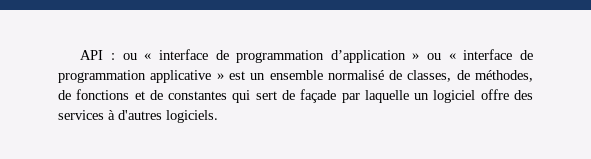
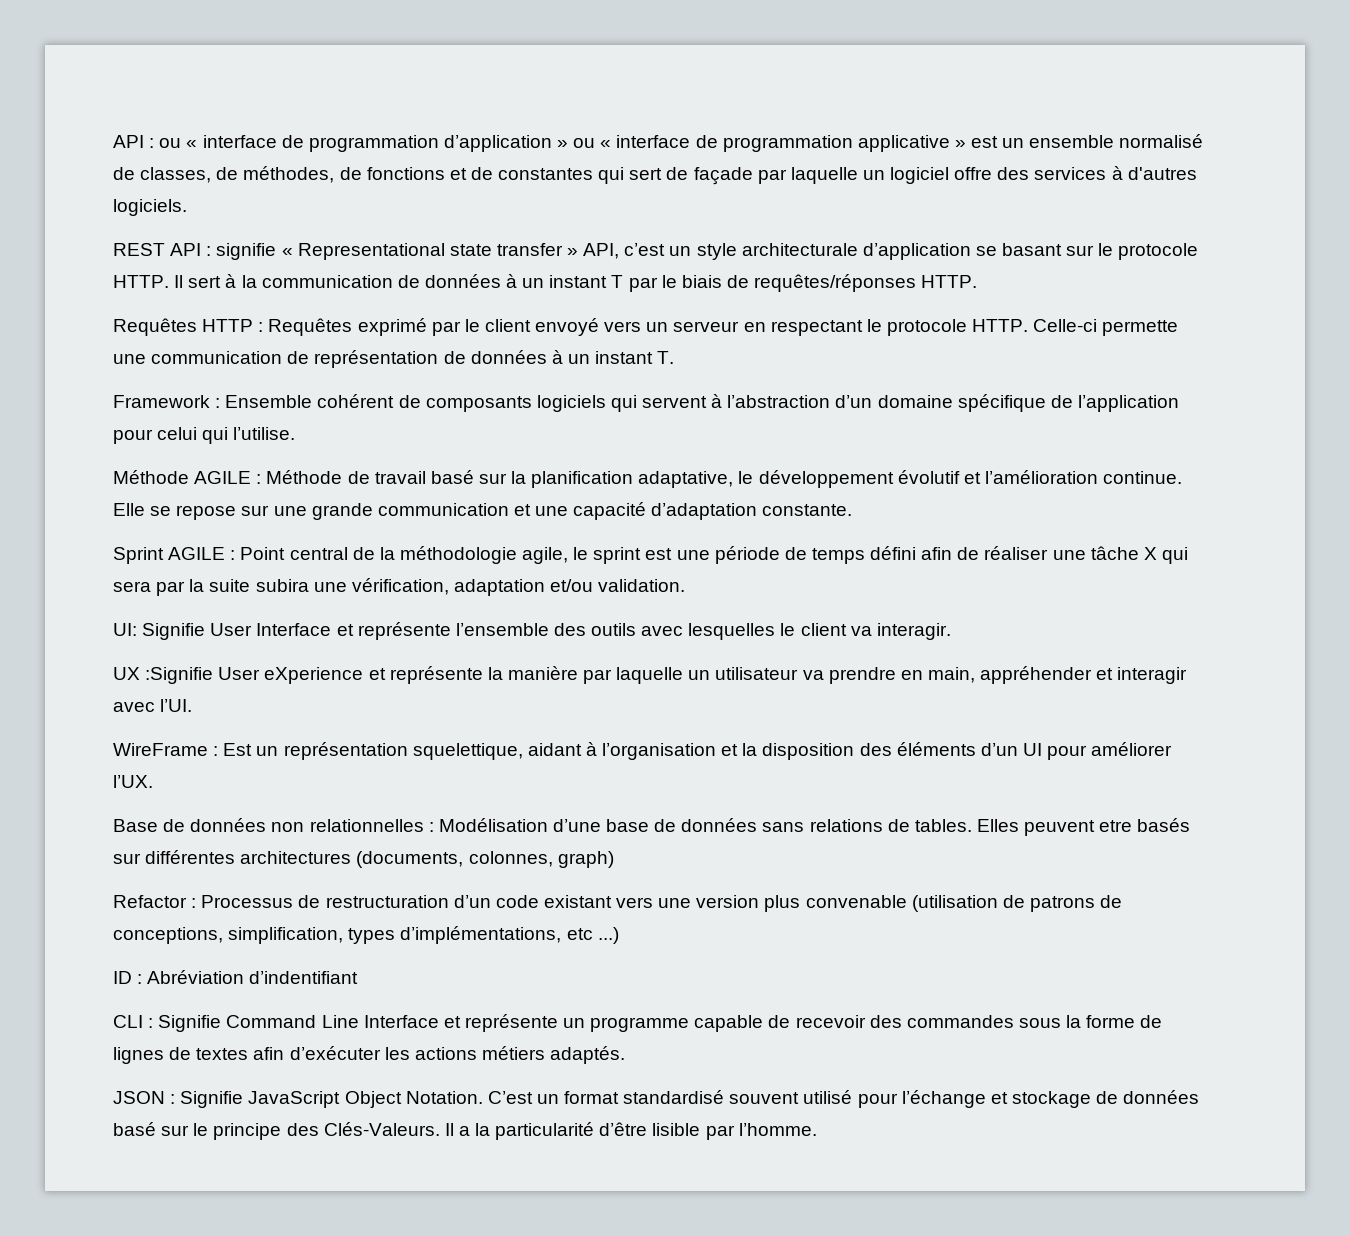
(218, 116) none -> [113,243,1199,260] [113,274,978,292] [113,318,1179,336] [113,350,675,368] [113,394,1179,412] [113,427,296,444] [113,470,1183,488] [113,502,853,520] [113,546,1188,564] [113,578,686,596] [113,622,951,640] [113,666,1188,684] [113,699,193,712] [113,742,1173,760] [113,775,153,788] [113,818,1191,836] [113,850,614,868] [113,895,1123,912] [113,926,619,944] [113,970,359,984] [113,1014,1163,1032] [113,1046,626,1064] [113,1090,1200,1108] [113,1122,817,1140] // REST API : signifie « Representational state transfer » API, c’est un style architecturale d’application se basant sur le protocole HTTP. Il sert à la communication de données à un instant T par le biais de requêtes/réponses HTTP. // Requêtes HTTP : Requêtes exprimé par le client envoyé vers un serveur en respectant le protocole HTTP. Celle-ci permette une communication de représentation de données à un instant T. // Framework : Ensemble cohérent de composants logiciels qui servent à l’abstraction d’un domaine spécifique de l’application pour celui qui l’utilise. // Méthode AGILE : Méthode de travail basé sur la planification adaptative, le développement évolutif et l’amélioration continue. Elle se repose sur une grande communication et une capacité d’adaptation constante. // Sprint AGILE : Point central de la méthodologie agile, le sprint est une période de temps défini afin de réaliser une tâche X qui sera par la suite subira une vérification, adaptation et/ou validation. // UI: Signifie User Interface et représente l’ensemble des outils avec lesquelles le client va interagir. // UX :Signifie User eXperience et représente la manière par laquelle un utilisateur va prendre en main, appréhender et interagir avec l’UI. // WireFrame : Est un représentation squelettique, aidant à l’organisation et la disposition des éléments d’un UI pour améliorer l’UX. // Base de données non relationnelles : Modélisation d’une base de données sans relations de tables. Elles peuvent etre basés sur différentes architectures (documents, colonnes, graph) // Refactor : Processus de restructuration d’un code existant vers une version plus convenable (utilisation de patrons de conceptions, simplification, types d’implémentations, etc ...) // ID : Abréviation d’indentifiant // CLI : Signifie Command Line Interface et représente un programme capable de recevoir des commandes sous la forme de lignes de textes afin d’exécuter les actions métiers adaptés. // JSON : Signifie JavaScript Object Notation. C’est un format standardisé souvent utilisé pour l’échange et stockage de données basé sur le principe des Clés-Valeurs. Il a la particularité d’être lisible par l’homme.

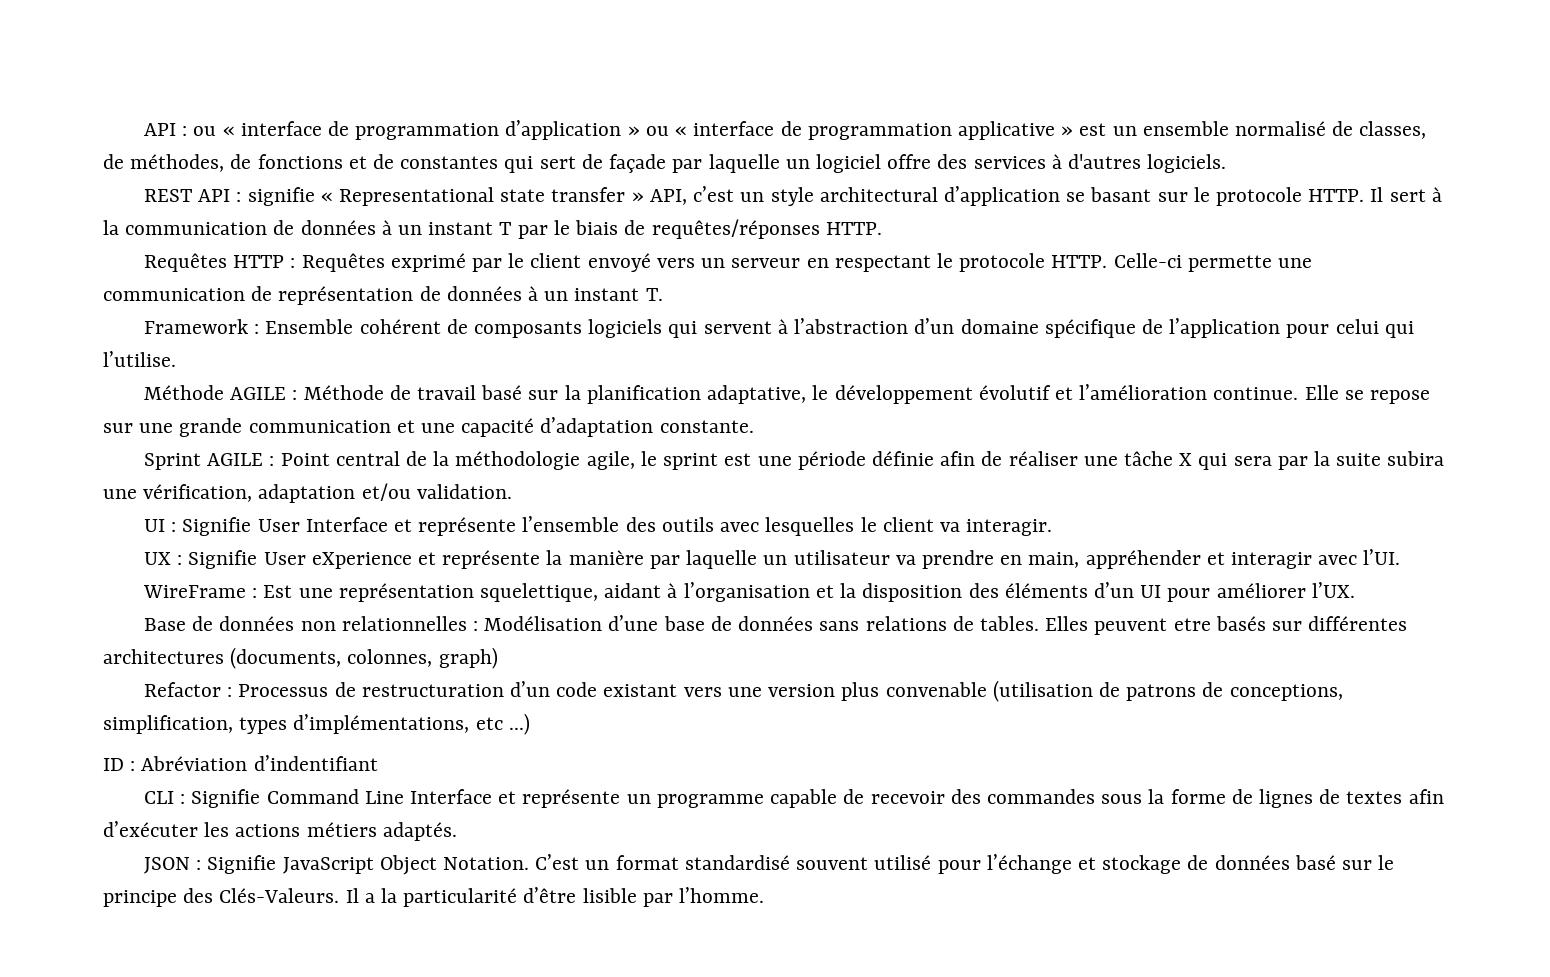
[741,243,858,256] architecturale -> [819,187,938,202] architectural
[784,546,917,564] de temps défini -> [871,451,934,466] définie
[113,623,137,636] UI: -> [143,519,177,532] UI :
[145,667,214,684] :Signifie -> [177,550,258,569] : Signifie
[256,746,279,756] un -> [298,588,333,598] une

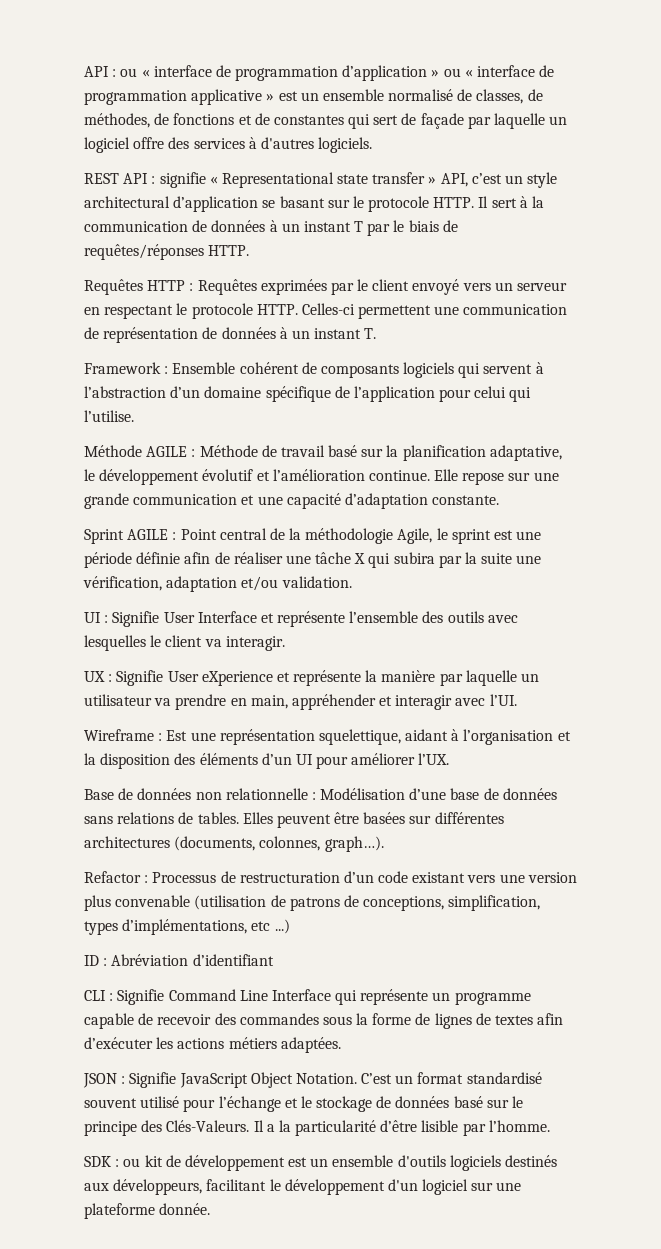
[390,253,466,272] exprimé -> [260,279,327,295] exprimées
[1113,253,1272,272] Celle-ci permette -> [301,303,432,319] Celles-ci permettent
[1344,390,1364,400] se -> (459, 475) none
[586,451,635,470] agile, -> [397,528,433,544] Agile,
[1233,456,1272,466] sera -> [393,552,435,564] subira
[1387,451,1445,466] subira -> (513, 558) none
[142,585,246,598] WireFrame -> [84,729,154,741] Wireframe
[341,616,467,631] relationnelles -> [225,788,308,800] relationnelle
[1173,616,1266,631] etre basés -> [334,812,406,824] être basées
[438,647,498,669] graph) -> [324,836,384,852] graph…).
[253,755,378,771] d’indentifiant -> [192,954,274,966] d’identifiant
[498,791,517,804] et -> [335,990,358,1005] qui
[382,822,457,841] adaptés. -> [280,1037,341,1053] adaptées.
(1096, 863) none -> [300,1096,312,1108] le
(765, 895) none -> [84,1155,558,1171] [84,1179,522,1195] [84,1203,211,1219] // SDK : ou kit de développement est un ensemble d'outils logiciels destinés aux développeurs, facilitant le développement d'un logiciel sur une plateforme donnée.

